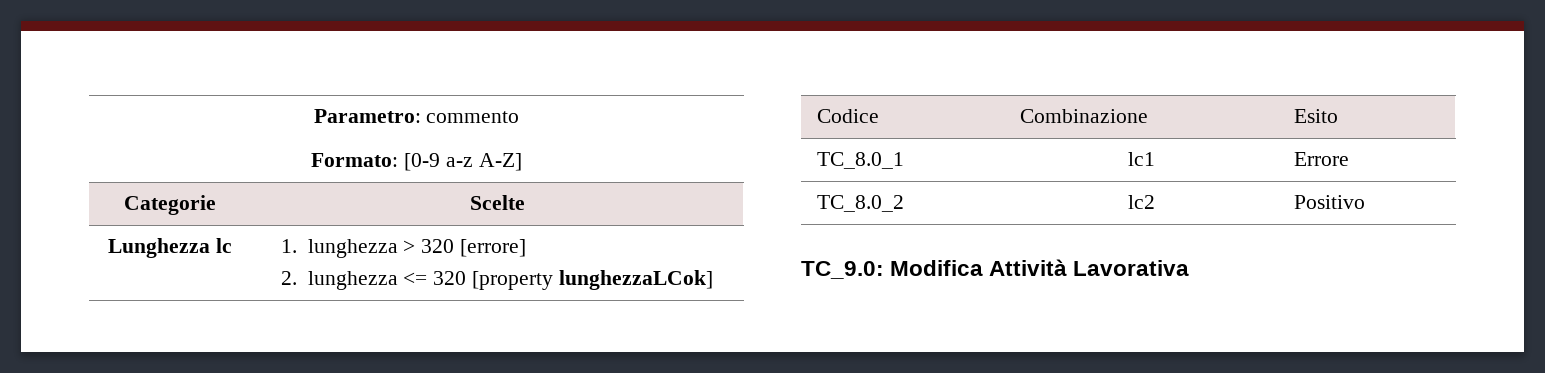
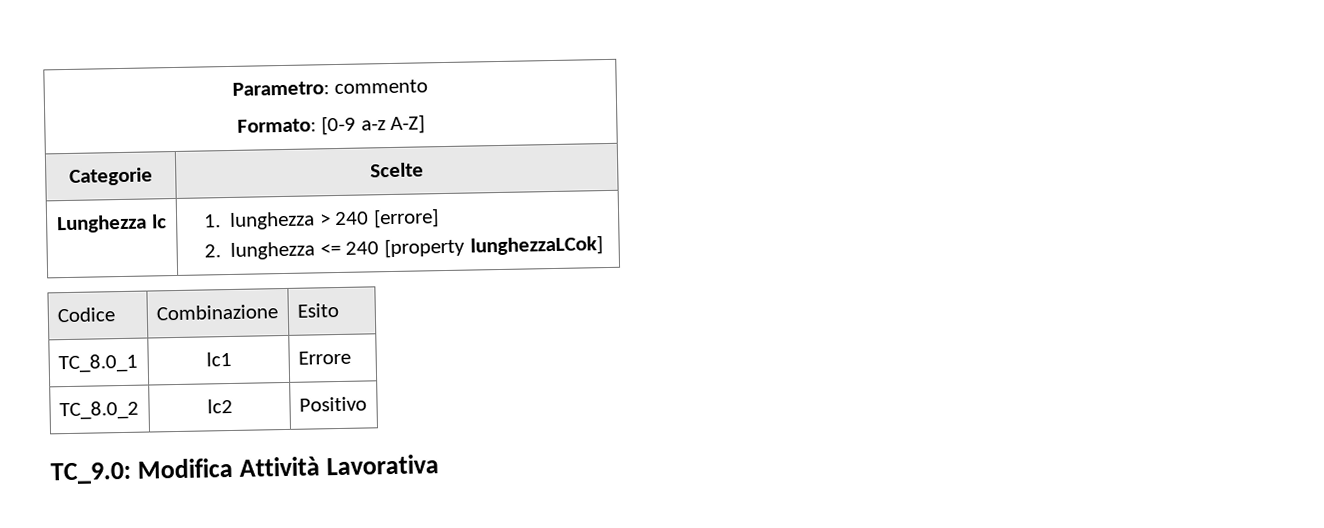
[421,239,455,253] 320 -> [334,211,370,226] 240
[433,271,467,285] 320 -> [345,241,380,255] 240

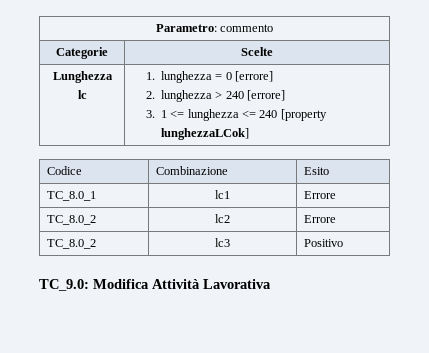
[236,114,426,136] // Formato: [0-9 a-z A-Z] -> (274, 28) none
(316, 220) none -> [215,71,273,82] [145,90,212,102] = 0 [errore] // 2. lunghezza
[204,244,222,258] 2. -> [145,110,185,118] 3. 1 <=
(233, 406) none -> [303,215,336,223] [46,239,96,249] [215,238,230,247] | Errore // TC_8.0_2 | lc3

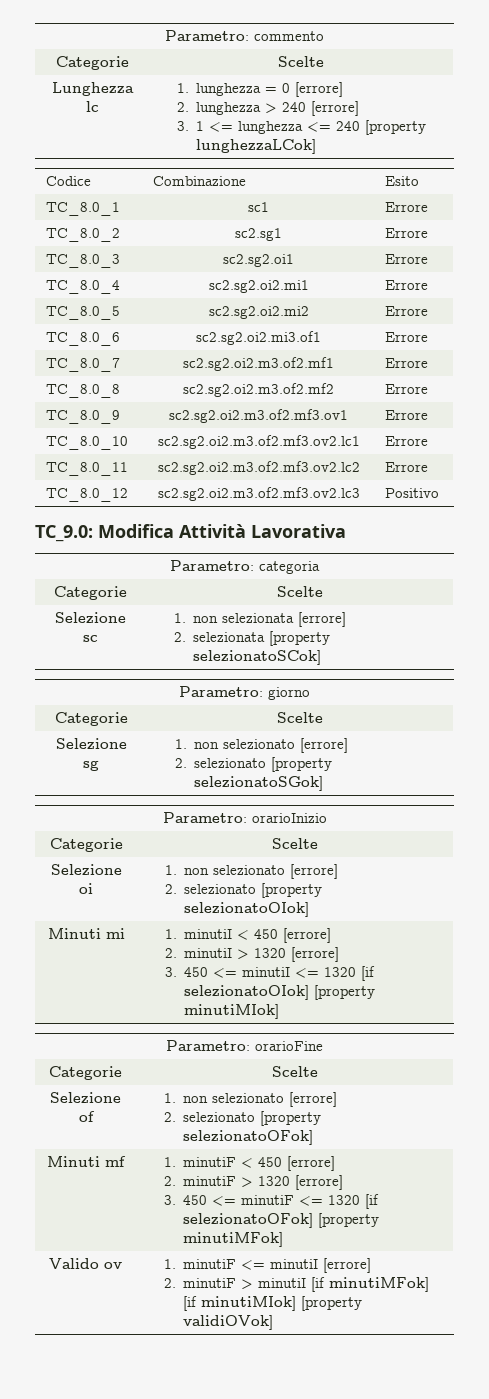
[215,190,230,199] [303,191,336,199] [46,215,96,225] [215,214,230,223] [303,215,336,223] [46,239,96,249] [215,238,230,247] lc1 | Errore // TC_8.0_2 | lc2 | Errore // TC_8.0_2 | lc3 -> [248,202,269,212] [384,202,428,212] [45,228,120,242] [235,228,282,241] [384,228,428,238] [45,254,120,268] [223,254,294,267] [384,254,428,264] [45,280,120,294] [208,280,309,293] [384,280,428,290] [45,306,120,320] [208,306,309,319] [384,306,428,316] [45,332,120,346] [196,331,321,345] [384,332,428,342] [45,358,120,372] [183,357,334,371] [384,358,428,368] [45,384,120,398] [183,383,334,397] [384,384,428,394] [45,410,120,424] [169,409,348,423] [384,410,428,420] [45,436,128,450] [157,435,360,449] [384,436,428,446] [45,462,128,476] [157,461,360,475] [384,462,428,472] [45,488,128,502] [157,487,360,501] sc1 | Errore // TC_8.0_2 | sc2.sg1 | Errore // TC_8.0_3 | sc2.sg2.oi1 | Errore // TC_8.0_4 | sc2.sg2.oi2.mi1 | Errore // TC_8.0_5 | sc2.sg2.oi2.mi2 | Errore // TC_8.0_6 | sc2.sg2.oi2.mi3.of1 | Errore // TC_8.0_7 | sc2.sg2.oi2.m3.of2.mf1 | Errore // TC_8.0_8 | sc2.sg2.oi2.m3.of2.mf2 | Errore // TC_8.0_9 | sc2.sg2.oi2.m3.of2.mf3.ov1 | Errore // TC_8.0_10 | sc2.sg2.oi2.m3.of2.mf3.ov2.lc1 | Errore // TC_8.0_11 | sc2.sg2.oi2.m3.of2.mf3.ov2.lc2 | Errore // TC_8.0_12 | sc2.sg2.oi2.m3.of2.mf3.ov2.lc3
(271, 284) none -> [170,560,320,574] [54,586,127,600] [276,586,323,597] [55,612,126,624] [83,635,98,642] [173,612,347,627] [173,631,331,646] [193,650,322,665] [179,686,310,700] [54,712,128,726] [277,712,323,723] [55,738,127,750] [83,760,99,771] [174,738,349,753] [174,757,333,772] [194,776,324,791] [162,812,327,823] [49,838,123,852] [272,838,318,849] [50,864,122,876] [79,883,93,894] [164,864,339,879] [164,883,323,898] [184,902,310,917] [47,928,125,939] [164,928,332,943] [164,947,340,962] [164,966,376,981] [184,985,376,1000] [184,1004,280,1019] [166,1040,323,1051] [49,1066,122,1080] [271,1066,318,1077] [50,1092,121,1104] [78,1111,95,1122] [163,1092,338,1107] [163,1111,322,1126] [183,1130,314,1145] [47,1156,126,1167] [163,1156,336,1171] [163,1175,344,1190] [163,1194,380,1209] [183,1213,380,1228] [183,1232,284,1247] [49,1258,122,1269] [163,1258,372,1273] [163,1277,430,1292] [183,1296,363,1311] [183,1315,274,1330] // Parametro: categoria // Categorie | Scelte // Selezione sc | 1. non selezionata [errore] // 2. selezionata [property selezionatoSCok] // Parametro: giorno // Categorie | Scelte // Selezione sg | 1. non selezionato [errore] // 2. selezionato [property selezionatoSGok] // Parametro: orarioInizio // Categorie | Scelte // Selezione oi | 1. non selezionato [errore] // 2. selezionato [property selezionatoOIok] // Minuti mi | 1. minutiI < 450 [errore] // 2. minutiI > 1320 [errore] // 3. 450 <= minutiI <= 1320 [if selezionatoOIok] [property minutiMIok] // Parametro: orarioFine // Categorie | Scelte // Selezione of | 1. non selezionato [errore] // 2. selezionato [property selezionatoOFok] // Minuti mf | 1. minutiF < 450 [errore] // 2. minutiF > 1320 [errore] // 3. 450 <= minutiF <= 1320 [if selezionatoOFok] [property minutiMFok] // Valido ov | 1. minutiF <= minutiI [errore] // 2. minutiF > minutiI [if minutiMFok] [if minutiMIok] [property validiOVok]

